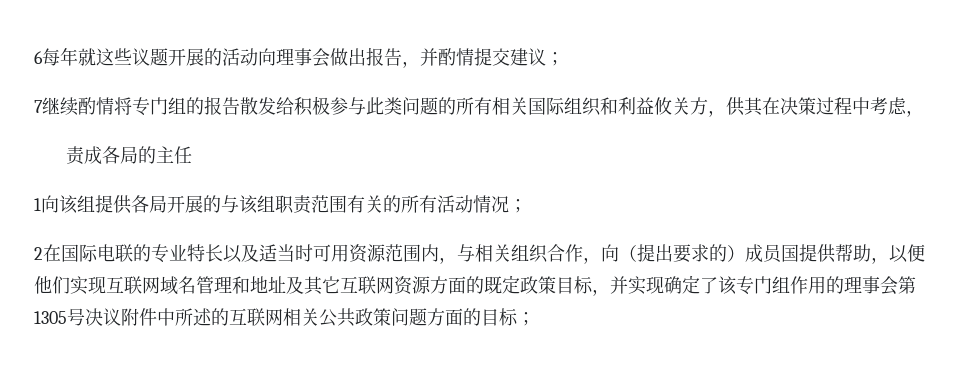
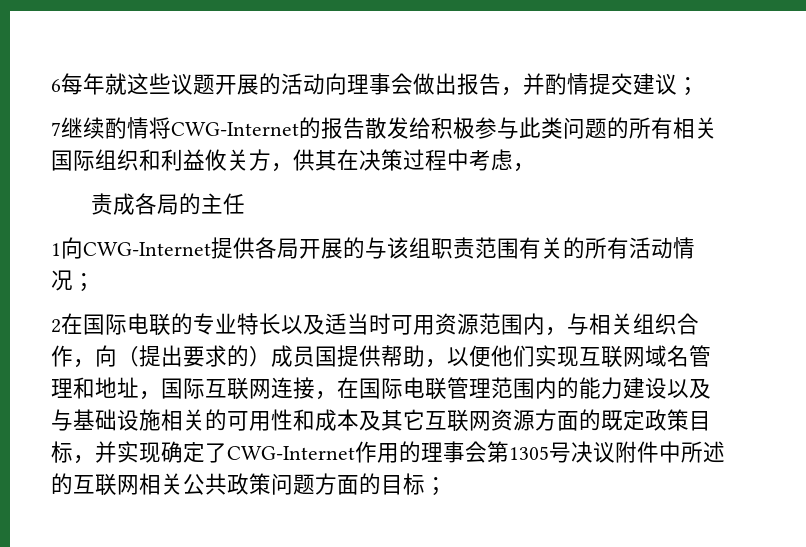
[132,97,186,116] 专门组 -> [171,122,299,136] CWG-Internet
[59,195,95,214] 该组 -> [83,242,211,256] CWG-Internet
(286, 284) none -> [139,377,711,400] [51,409,359,431] ，国际互联网连接，在国际电联管理范围内的能力建设以及与基础设施相关的可用性和成本
[718,276,790,295] 该专门组 -> [227,446,355,460] CWG-Internet

